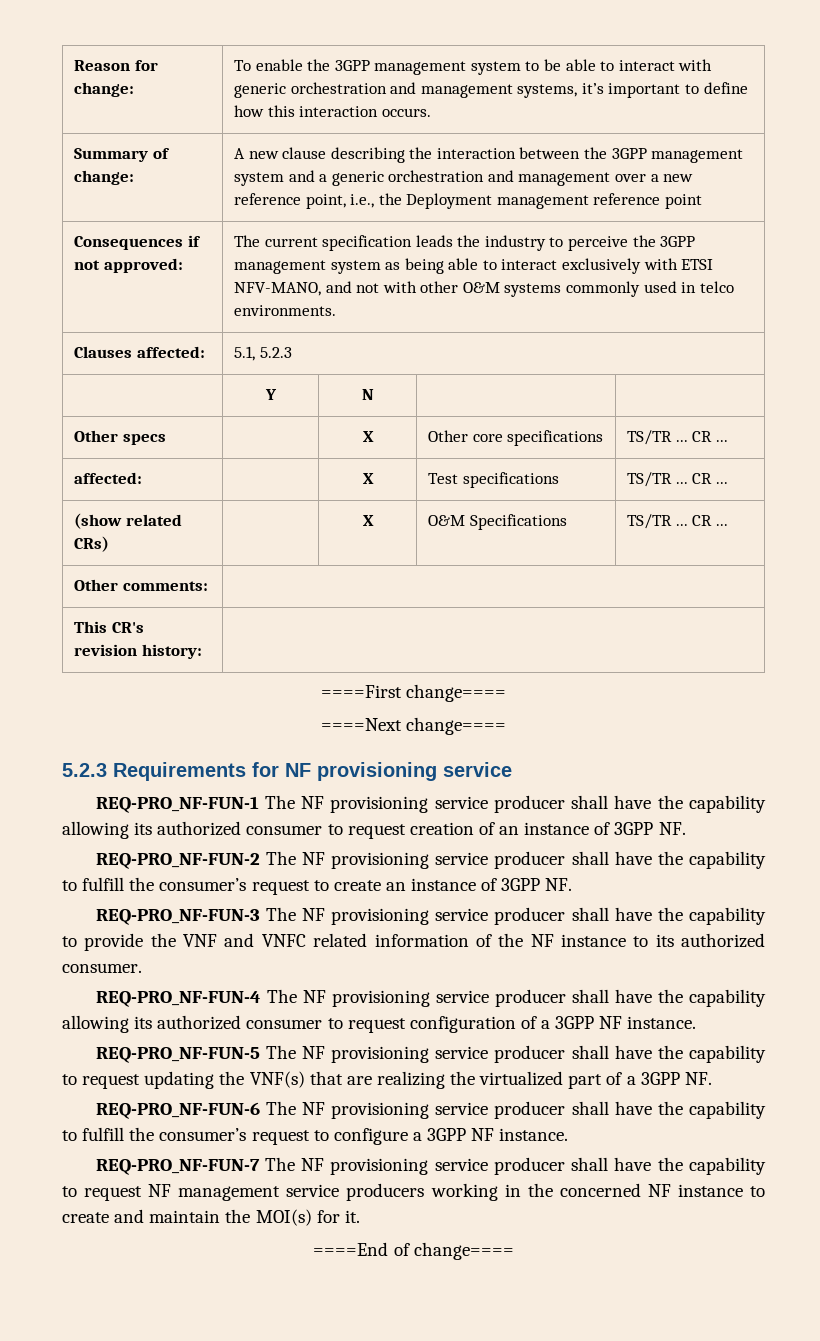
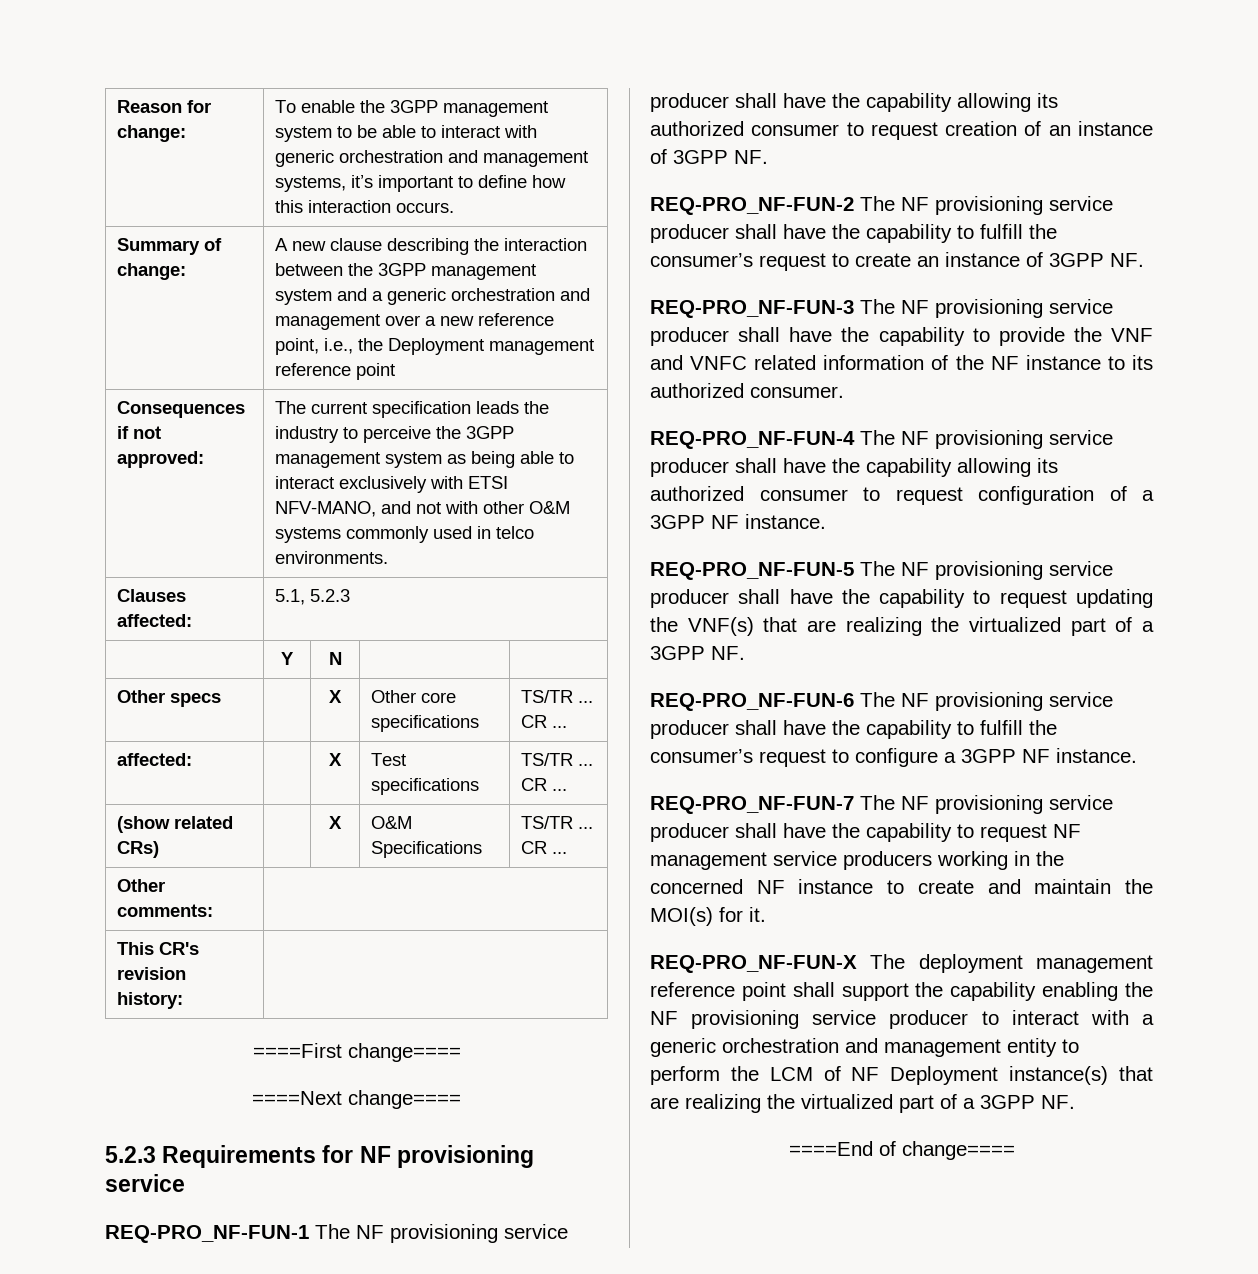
(360, 1216) none -> [650,954,1153,973] [650,982,1153,1001] [650,1010,1154,1029] [650,1038,1079,1057] [650,1066,1153,1085] [650,1094,1075,1113] // REQ-PRO_NF-FUN-X The deployment management reference point shall support the capability enabling the NF provisioning service producer to interact with a generic orchestration and management entity to perform the LCM of NF Deployment instance(s) that are realizing the virtualized part of a 3GPP NF.

